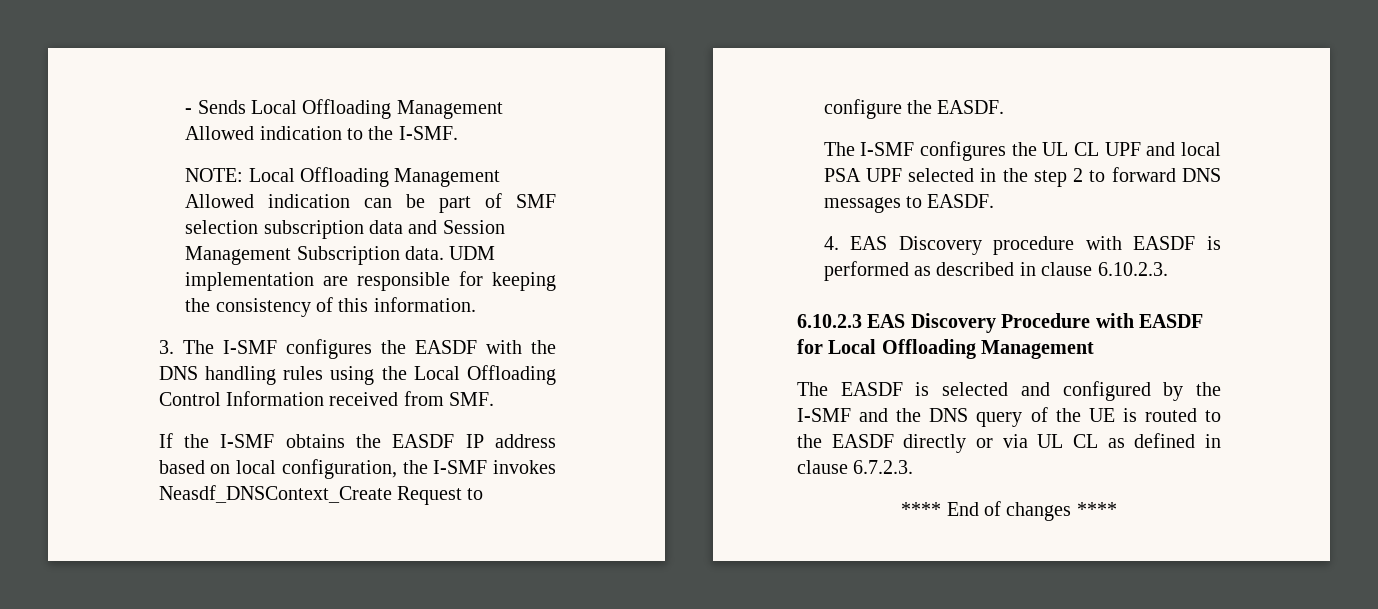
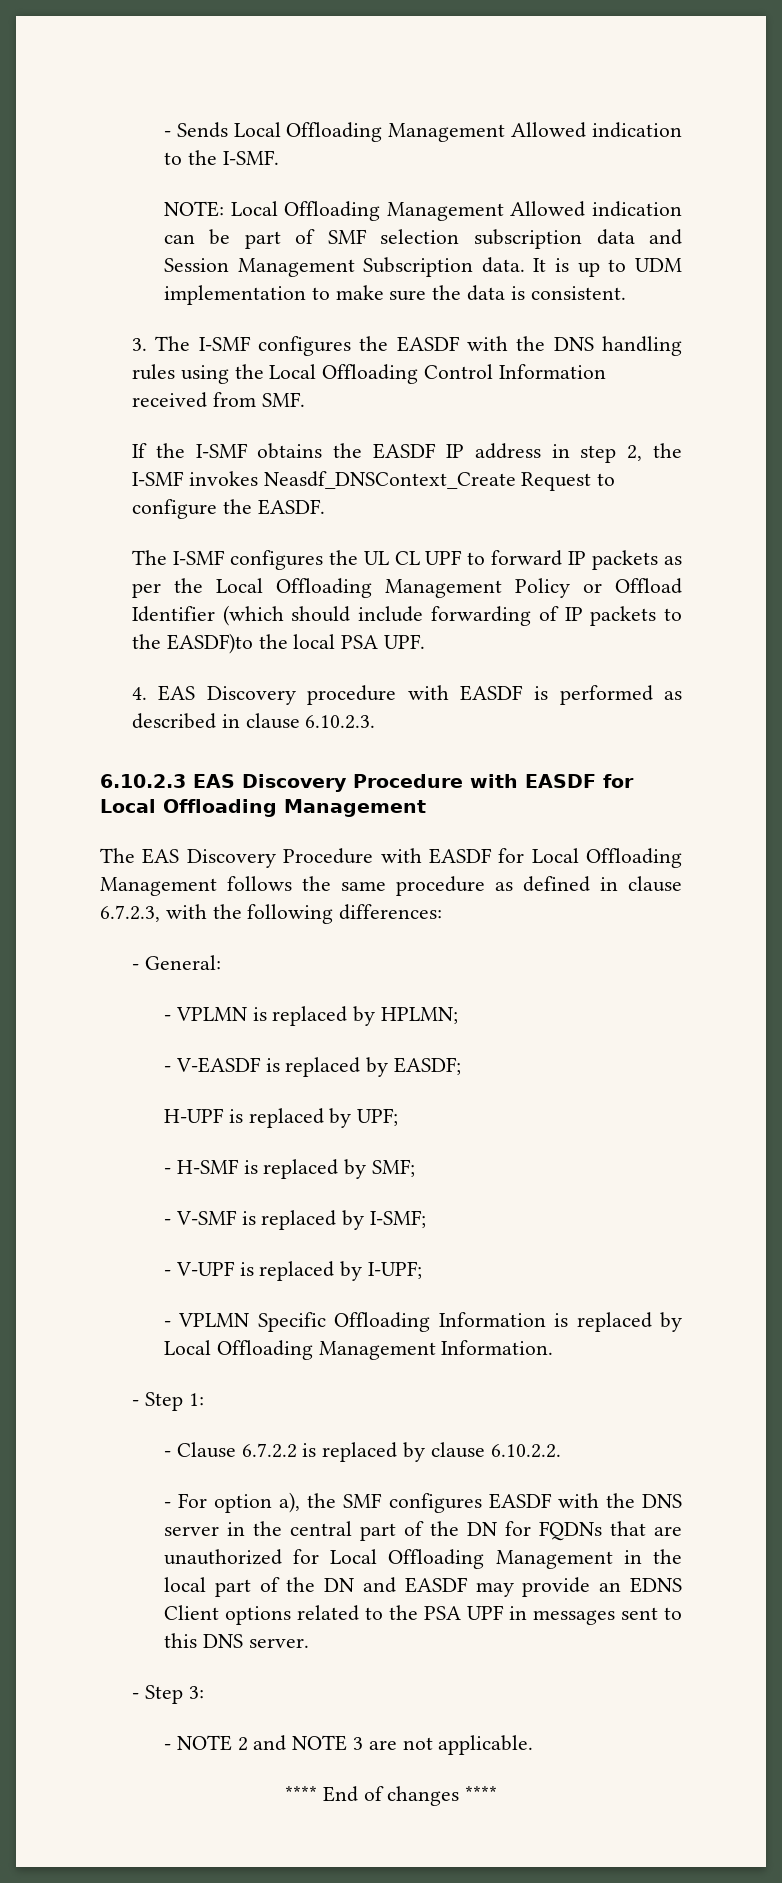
[449,246,496,260] [185,271,556,291] [185,297,476,317] UDM implementation are responsible for keeping the consistency of this information. -> [533,258,682,277] [163,285,626,305] It is up to UDM implementation to make sure the data is consistent.
[158,459,397,479] based on local configuration, -> [551,444,643,463] in step 2,
[1146,142,1221,156] [823,167,1221,187] [823,194,995,213] and local PSA UPF selected in the step 2 to forward DNS messages to EASDF. -> [467,550,682,570] [131,578,682,598] [131,605,682,626] [131,633,426,654] to forward IP packets as per the Local Offloading Management Policy or Offload Identifier (which should include forwarding of IP packets to the EASDF)to the local PSA UPF.
[840,381,1221,401] [797,407,1221,427] [797,433,1221,453] [797,460,914,474] EASDF is selected and configured by the I-SMF and the DNS query of the UE is routed to the EASDF directly or via UL CL as defined in clause 6.7.2.3. -> [142,848,682,868] [100,876,682,896] [100,904,443,924] [131,955,221,970] [163,1006,458,1026] [163,1057,461,1077] [163,1108,399,1128] [163,1159,415,1179] [163,1210,426,1230] [163,1261,422,1281] [163,1312,682,1332] [163,1340,554,1360] [131,1392,204,1411] [163,1442,561,1462] [163,1492,683,1513] [163,1521,682,1541] [163,1549,682,1569] [163,1577,683,1597] [163,1605,682,1625] [163,1633,309,1648] [131,1685,204,1704] [163,1735,534,1755] EAS Discovery Procedure with EASDF for Local Offloading Management follows the same procedure as defined in clause 6.7.2.3, with the following differences: // - General: // - VPLMN is replaced by HPLMN; // - V-EASDF is replaced by EASDF; // H-UPF is replaced by UPF; // - H-SMF is replaced by SMF; // - V-SMF is replaced by I-SMF; // - V-UPF is replaced by I-UPF; // - VPLMN Specific Offloading Information is replaced by Local Offloading Management Information. // - Step 1: // - Clause 6.7.2.2 is replaced by clause 6.10.2.2. // - For option a), the SMF configures EASDF with the DNS server in the central part of the DN for FQDNs that are unauthorized for Local Offloading Management in the local part of the DN and EASDF may provide an EDNS Client options related to the PSA UPF in messages sent to this DNS server. // - Step 3: // - NOTE 2 and NOTE 3 are not applicable.

